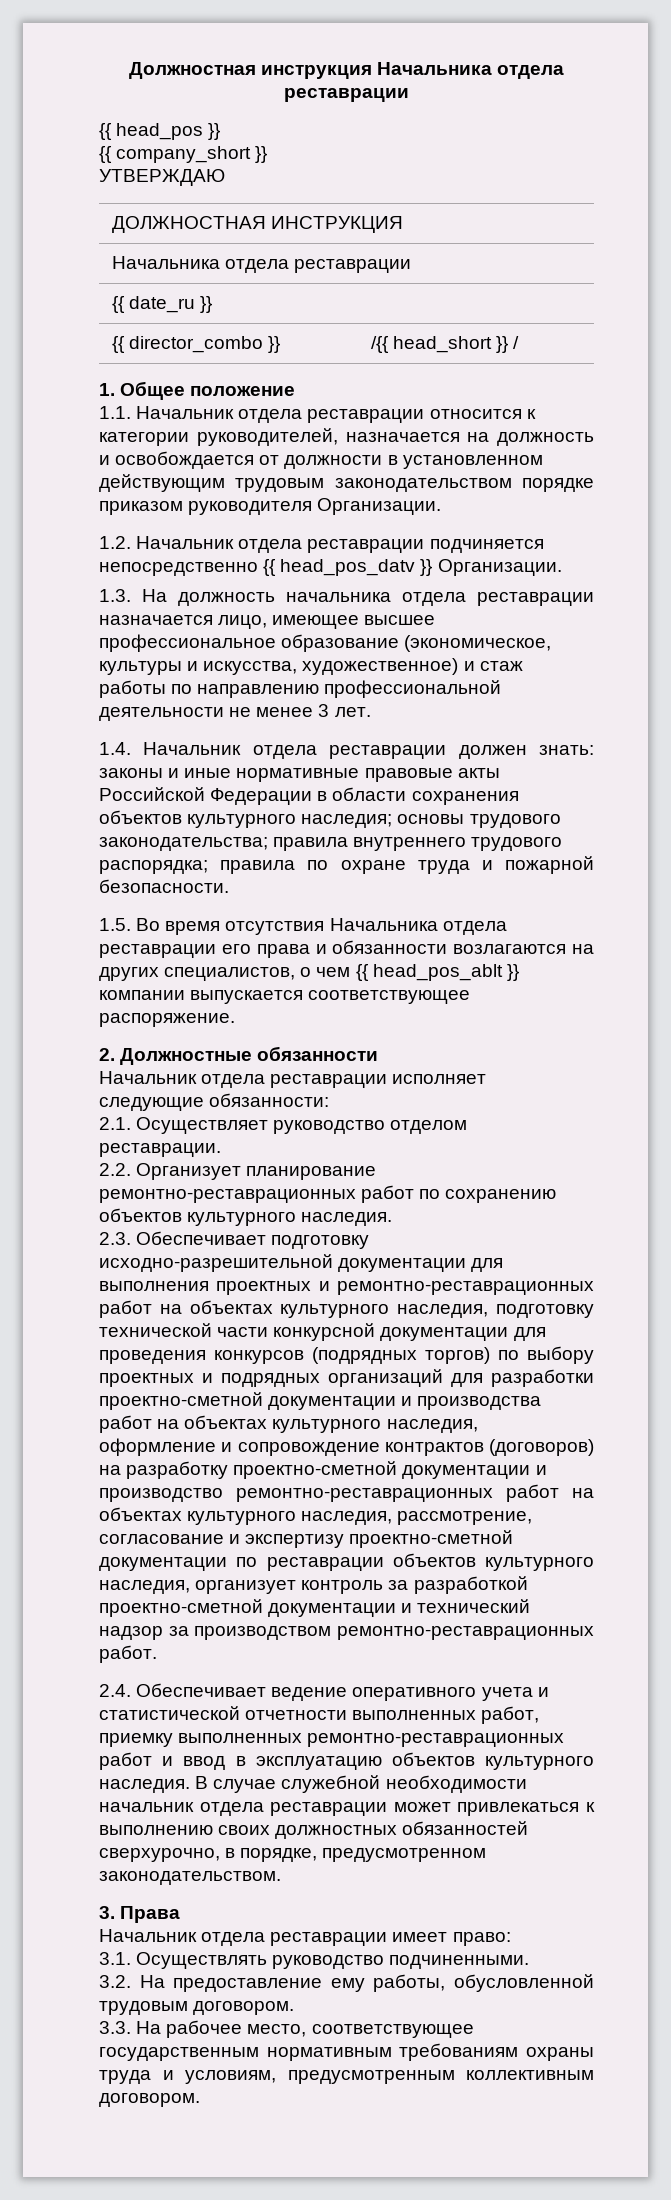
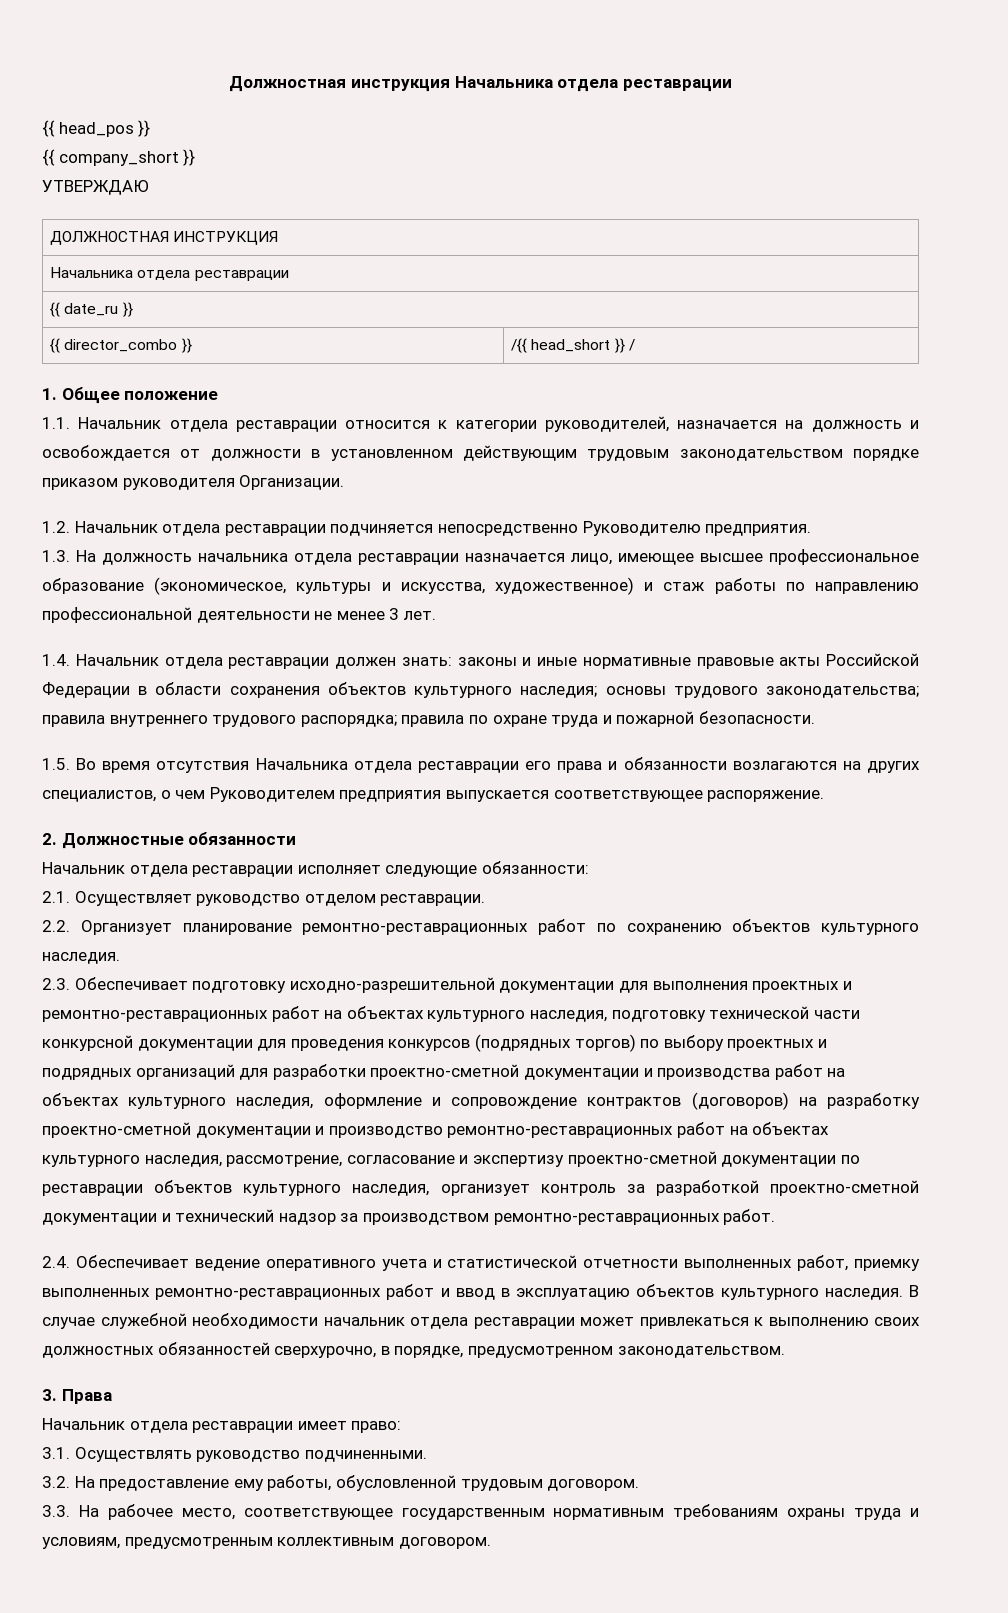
[263,559,562,576] {{ head_pos_datv }} Организации. -> [582,521,812,536] Руководителю предприятия.
[355,964,519,981] [99,990,185,1000] {{ head_pos_ablt }} компании -> [209,787,442,802] Руководителем предприятия

